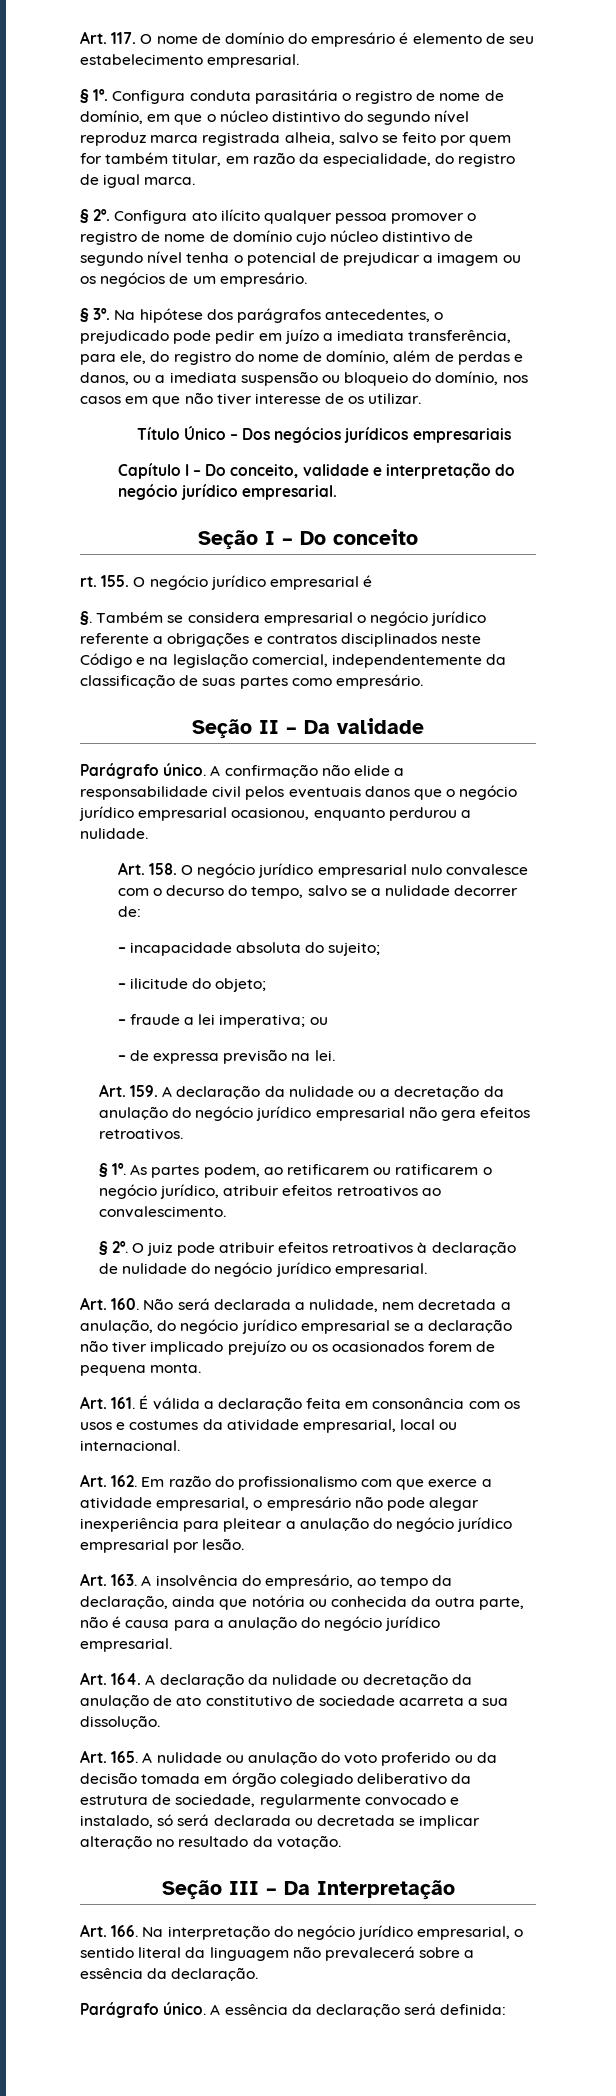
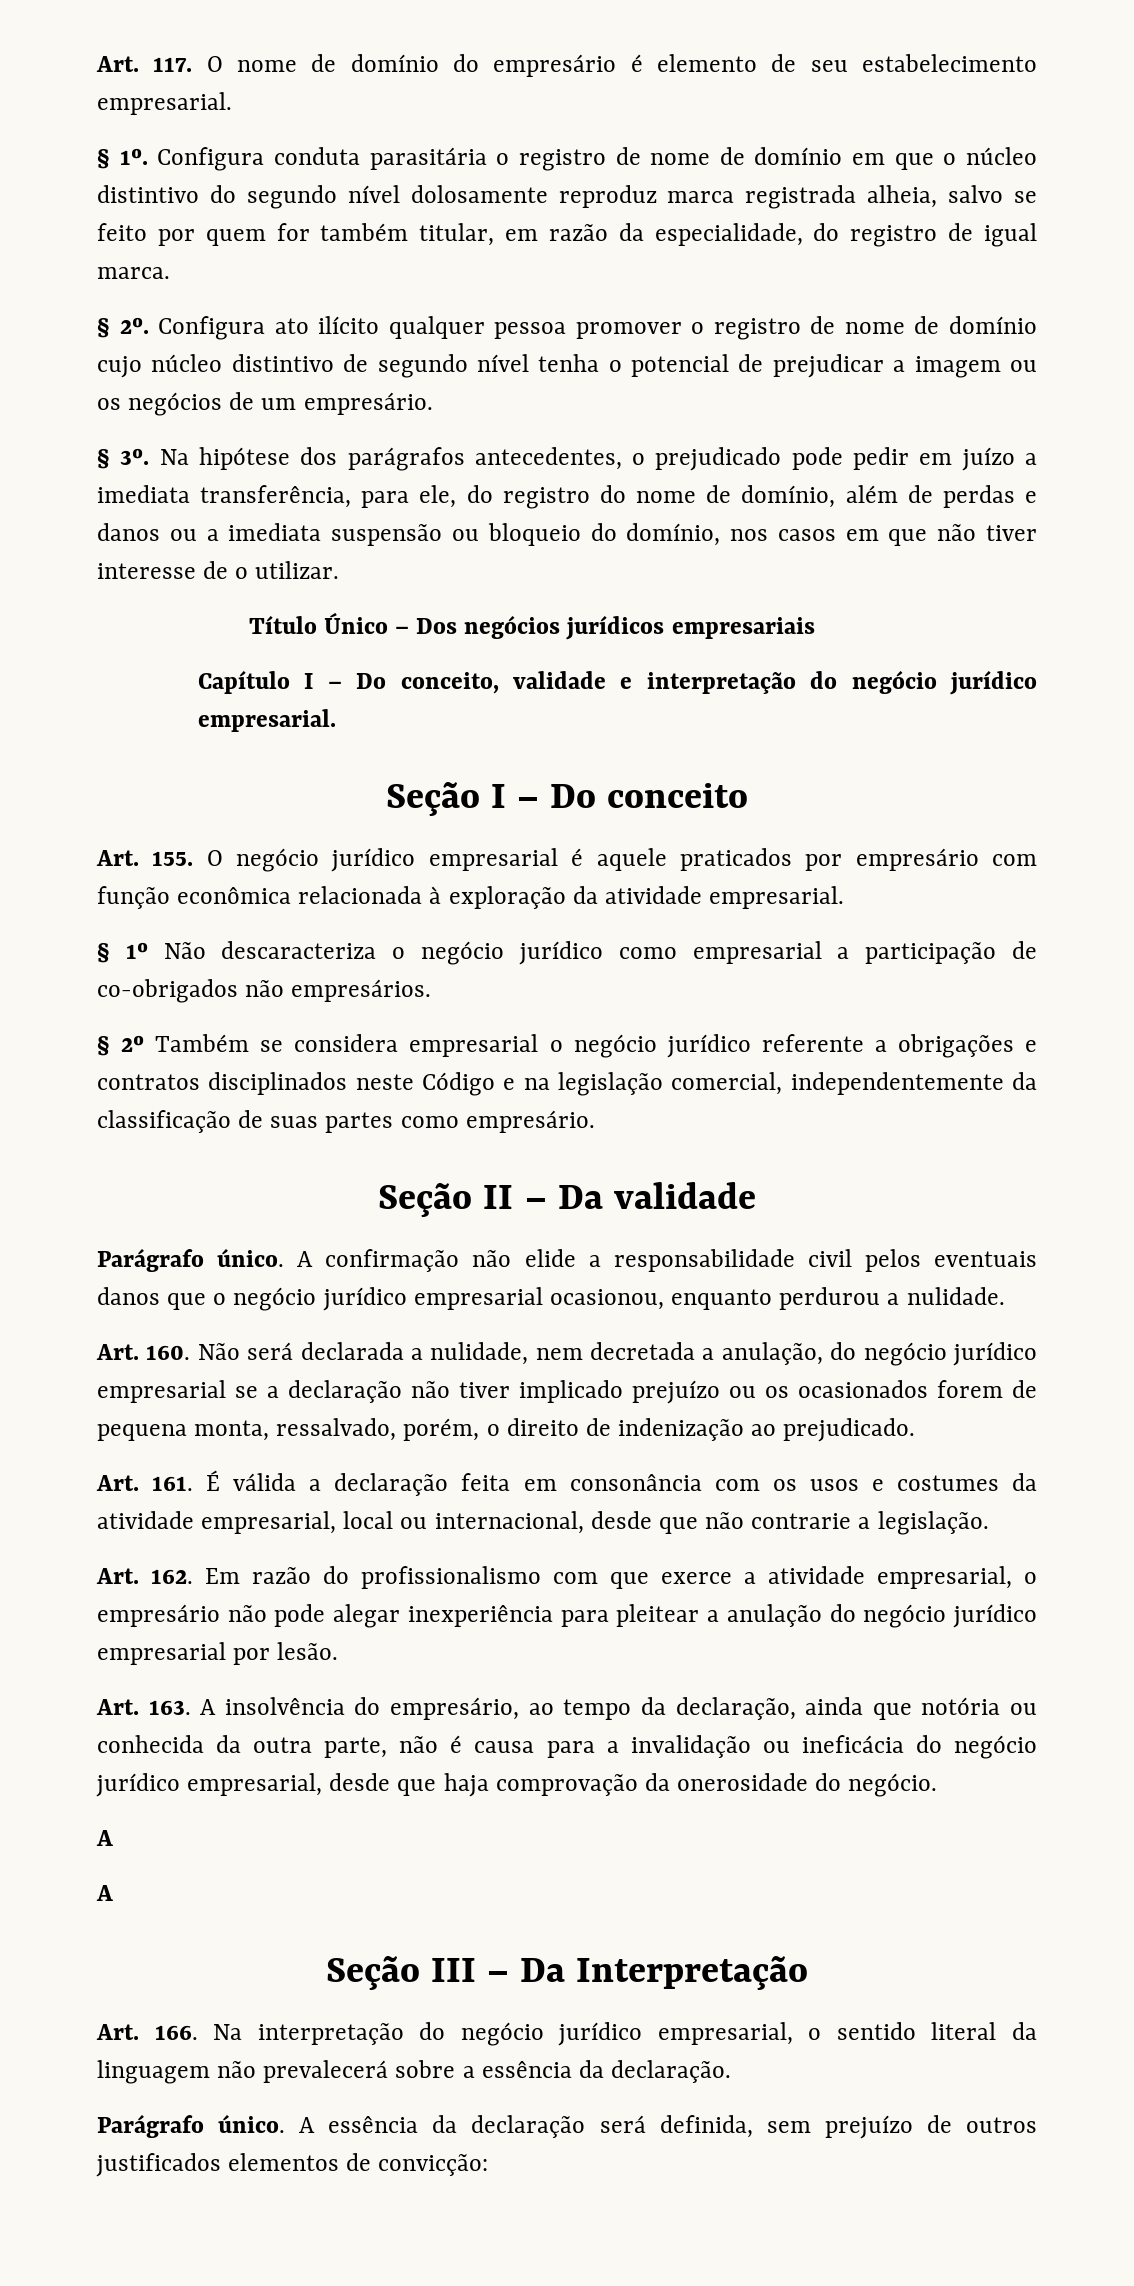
[80,110,143,124] domínio, -> [754,147,843,165] domínio
(470, 116) none -> [410,185,548,203] dolosamente
[80,372,129,385] danos, -> [97,523,160,541] danos
[348,396,365,404] os -> [235,567,249,579] o
[80,576,97,587] rt. -> [96,850,139,866] Art.
[80,611,92,625] // §. -> [596,848,1037,871] [97,886,845,909] [97,941,1037,965] [97,979,432,1003] [97,1035,145,1056] aquele praticados por empresário com função econômica relacionada à exploração da atividade empresarial. // § 1º Não descaracteriza o negócio jurídico como empresarial a participação de co-obrigados não empresários. // § 2º
[117,862,528,878] [117,885,519,899] [117,906,141,917] [117,942,381,956] [117,978,267,992] [117,1014,328,1028] [117,1049,335,1064] [98,1084,504,1099] [98,1106,531,1121] [98,1128,183,1140] [98,1163,492,1178] [98,1184,441,1199] [98,1206,226,1218] [98,1241,516,1256] [98,1262,427,1277] // Art. 158. O negócio jurídico empresarial nulo convalesce com o decurso do tempo, salvo se a nulidade decorrer de: // – incapacidade absoluta do sujeito; // – ilicitude do objeto; // – fraude a lei imperativa; ou // – de expressa previsão na lei. // Art. 159. A declaração da nulidade ou a decretação da anulação do negócio jurídico empresarial não gera efeitos retroativos. // § 1º. As partes podem, ao retificarem ou ratificarem o negócio jurídico, atribuir efeitos retroativos ao convalescimento. // § 2º. O juiz pode atribuir efeitos retroativos à declaração de nulidade do negócio jurídico empresarial. -> (1005, 1296) none
[150,1363,202,1373] monta. -> [194,1418,916,1442] monta, ressalvado, porém, o direito de indenização ao prejudicado.
[80,1440,180,1451] internacional. -> [434,1511,989,1535] internacional, desde que não contrarie a legislação.
[227,1616,441,1631] [80,1638,172,1652] [80,1672,473,1687] [80,1694,509,1708] [80,1715,160,1729] [80,1750,497,1766] [80,1772,472,1787] [80,1794,459,1808] [80,1814,481,1829] [80,1835,341,1849] anulação do negócio jurídico empresarial. // Art. 164. A declaração da nulidade ou decretação da anulação de ato constitutivo de sociedade acarreta a sua dissolução. // Art. 165. A nulidade ou anulação do voto proferido ou da decisão tomada em órgão colegiado deliberativo da estrutura de sociedade, regularmente convocado e instalado, só será declarada ou decretada se implicar alteração no resultado da votação. -> [630,1735,1038,1759] [96,1773,938,1797] [96,1830,113,1846] [96,1885,113,1901] invalidação ou ineficácia do negócio jurídico empresarial, desde que haja comprovação da onerosidade do negócio. // A // A
[440,2004,507,2015] definida: -> [659,2115,1037,2139] [96,2153,489,2177] definida, sem prejuízo de outros justificados elementos de convicção:

